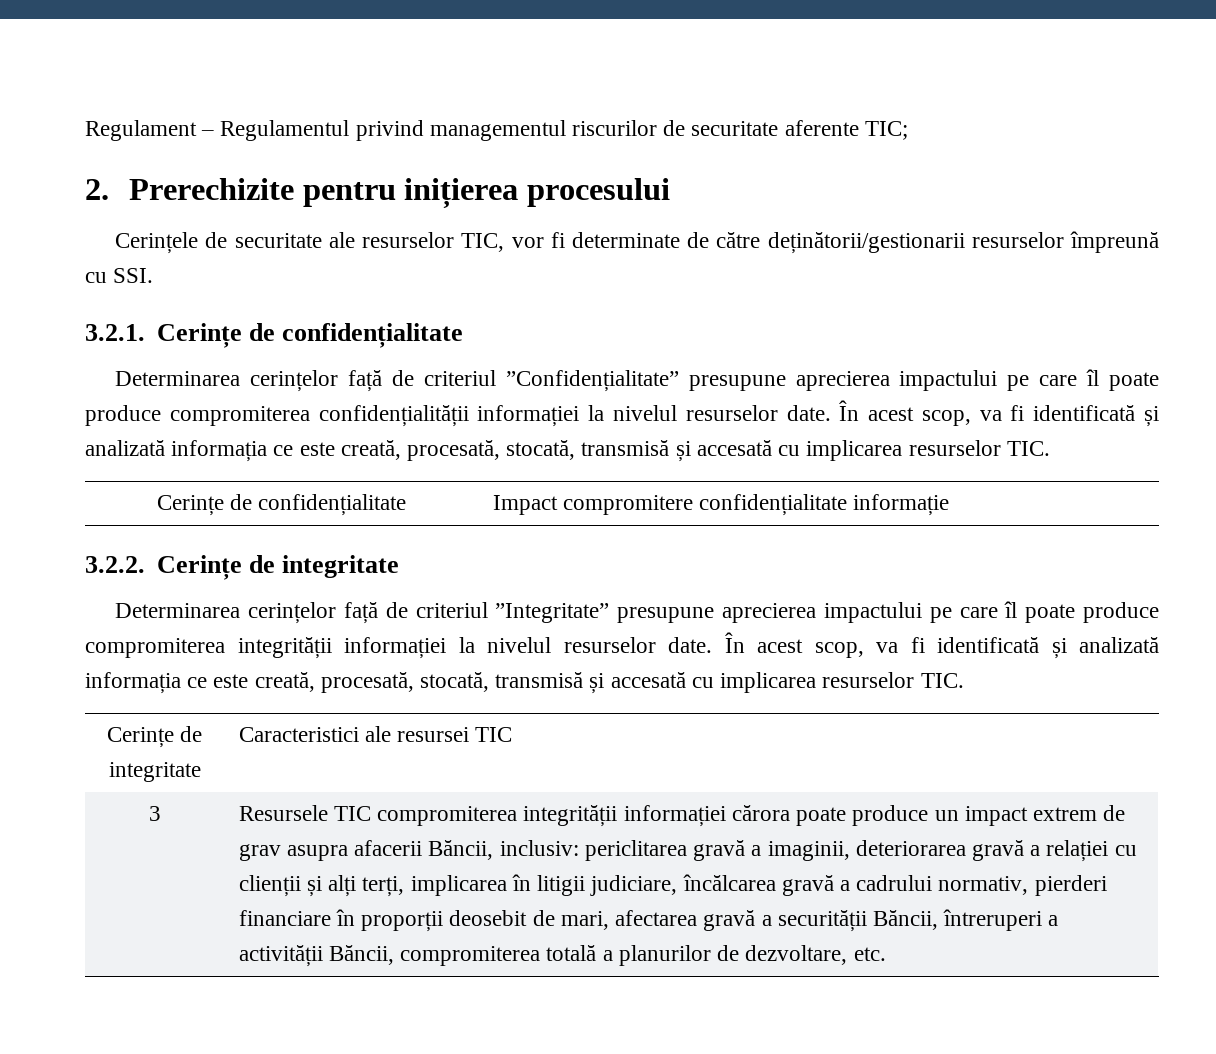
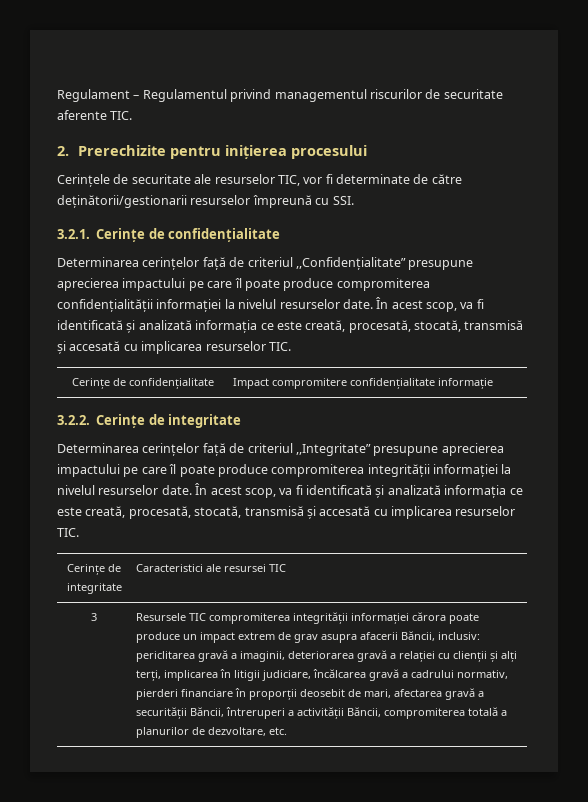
[864,121,908,140] TIC; -> [110,111,133,120] TIC.
[505,370,679,392] ”Confidențialitate” -> [295,257,406,270] ,,Confidențialitate”
[495,603,610,623] ”Integritate” -> [295,443,371,456] ,,Integritate”

